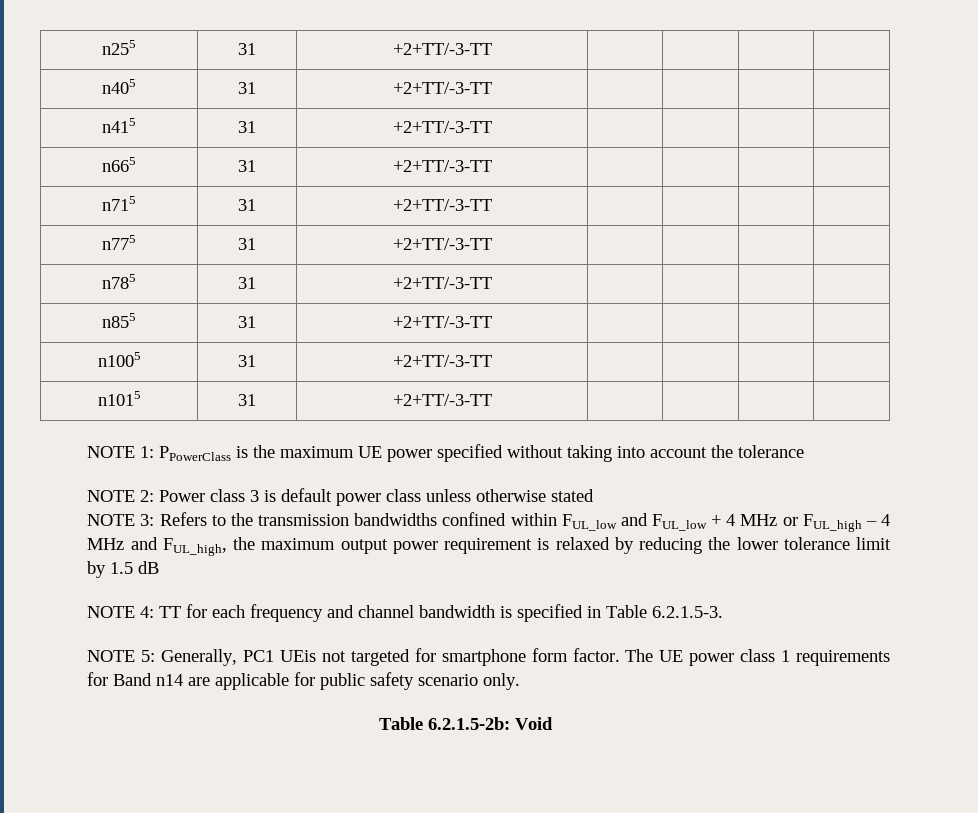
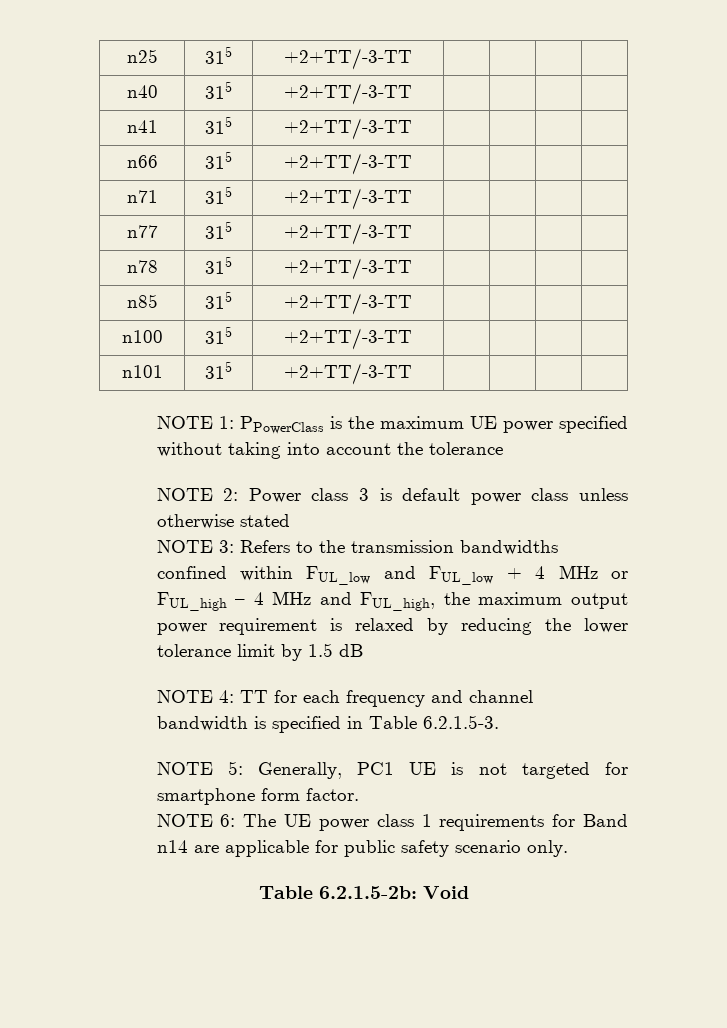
[102,40,136,55] [238,43,256,55] [392,43,492,55] [102,79,136,94] [238,82,256,94] [392,82,492,94] [102,118,136,133] [238,121,256,133] [392,121,492,133] [102,157,136,172] [238,160,256,172] [392,160,492,172] [102,196,136,211] [238,199,256,211] [392,199,492,211] [102,235,136,250] [238,238,256,250] [392,238,492,250] [102,274,136,289] [238,277,256,289] [392,277,492,289] [102,313,136,328] [238,316,256,328] [392,316,492,328] [97,352,141,367] [238,355,256,367] [392,355,492,367] [97,391,141,406] [238,394,256,406] n255 | 31 | +2+TT/-3-TT | | | | // n405 | 31 | +2+TT/-3-TT | | | | // n415 | 31 | +2+TT/-3-TT | | | | // n665 | 31 | +2+TT/-3-TT | | | | // n715 | 31 | +2+TT/-3-TT | | | | // n775 | 31 | +2+TT/-3-TT | | | | // n785 | 31 | +2+TT/-3-TT | | | | // n855 | 31 | +2+TT/-3-TT | | | | // n1005 | 31 | +2+TT/-3-TT | | | | // n1015 | 31 -> [126,49,158,63] [205,46,232,64] [284,48,412,70] [126,85,158,98] [205,81,232,99] [284,83,412,105] [126,120,158,133] [205,116,232,134] [284,118,412,140] [126,155,158,168] [205,151,232,169] [284,153,412,175] [126,190,158,203] [205,186,232,204] [284,188,412,210] [126,225,158,238] [205,221,232,239] [284,223,412,245] [126,260,158,273] [205,256,232,274] [284,258,412,280] [126,294,158,308] [205,291,232,309] [284,293,412,315] [121,330,163,343] [205,326,232,344] [284,328,412,350] [121,365,163,378] [205,361,232,379] n25 | 315 | +2+TT/-3-TT | | | | // n40 | 315 | +2+TT/-3-TT | | | | // n41 | 315 | +2+TT/-3-TT | | | | // n66 | 315 | +2+TT/-3-TT | | | | // n71 | 315 | +2+TT/-3-TT | | | | // n77 | 315 | +2+TT/-3-TT | | | | // n78 | 315 | +2+TT/-3-TT | | | | // n85 | 315 | +2+TT/-3-TT | | | | // n100 | 315 | +2+TT/-3-TT | | | | // n101 | 315
[279,650,316,662] UEis -> [409,762,464,775] UE is
(620, 655) none -> [156,814,236,827] // NOTE 6:

